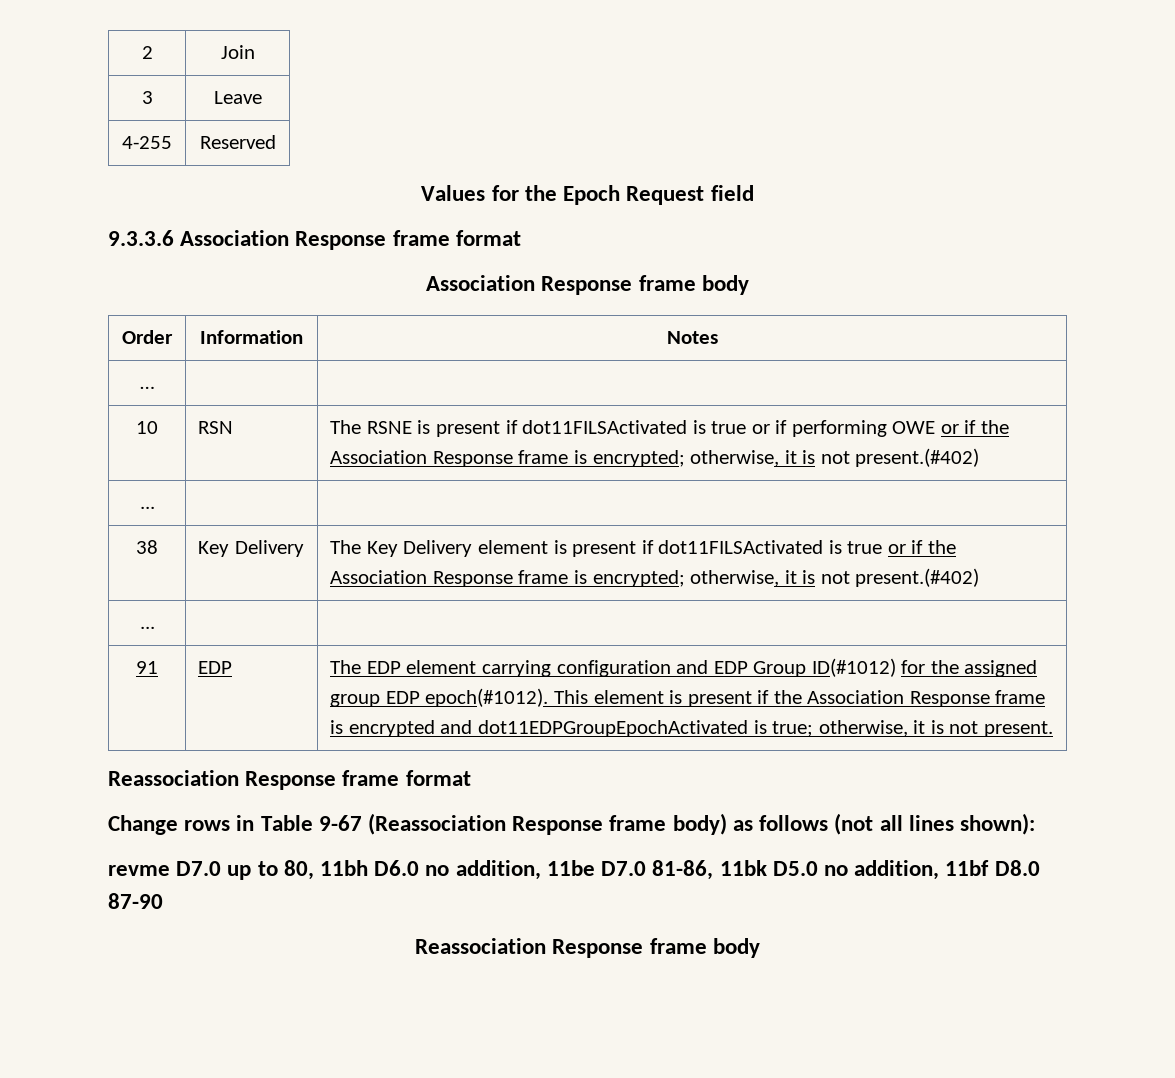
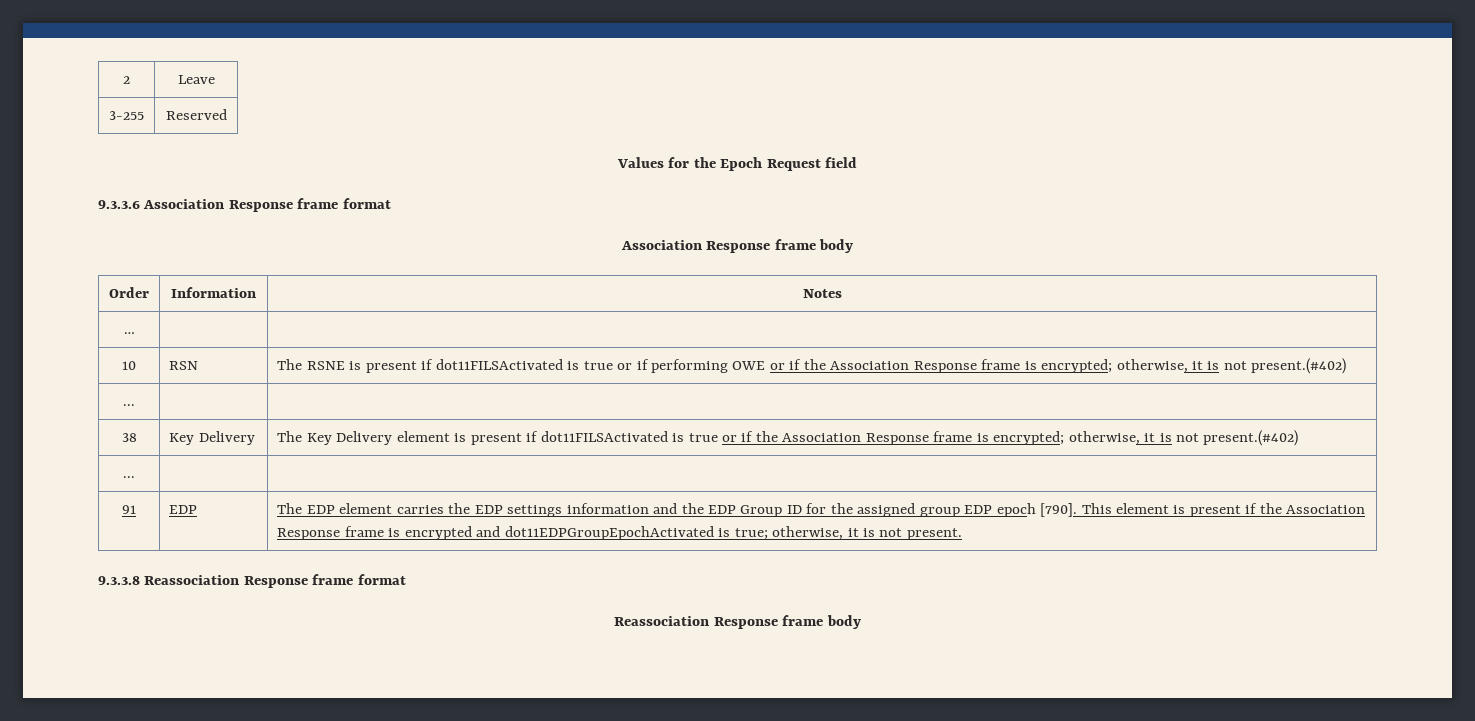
[220,45,255,59] [141,91,153,104] | Join // 3 -> (130, 80) none
[122,136,172,149] 4-255 -> [109,111,144,120] 3-255
[482,660,709,677] carrying configuration and -> [396,503,704,517] carries the EDP settings information and the
[811,658,896,677] ID(#1012) -> [786,505,802,514] ID
[425,688,549,707] epoch(#1012). -> [996,503,1078,517] epoch [790].
(1053, 729) none -> [98,576,140,585] 9.3.3.8
[108,813,1035,835] [108,860,1040,880] [108,893,163,909] // Change rows in Table 9-67 (Reassociation Response frame body) as follows (not all lines shown): // revme D7.0 up to 80, 11bh D6.0 no addition, 11be D7.0 81-86, 11bk D5.0 no addition, 11bf D8.0 87-90 -> (406, 579) none

